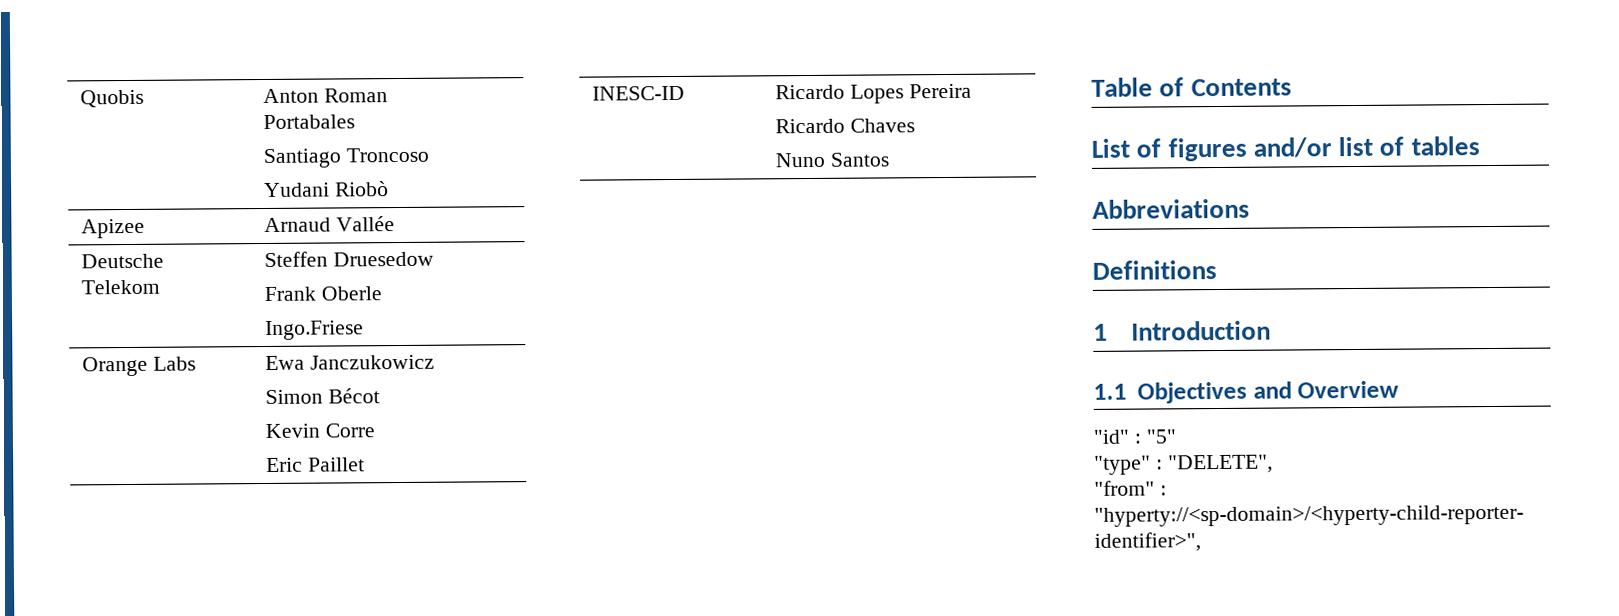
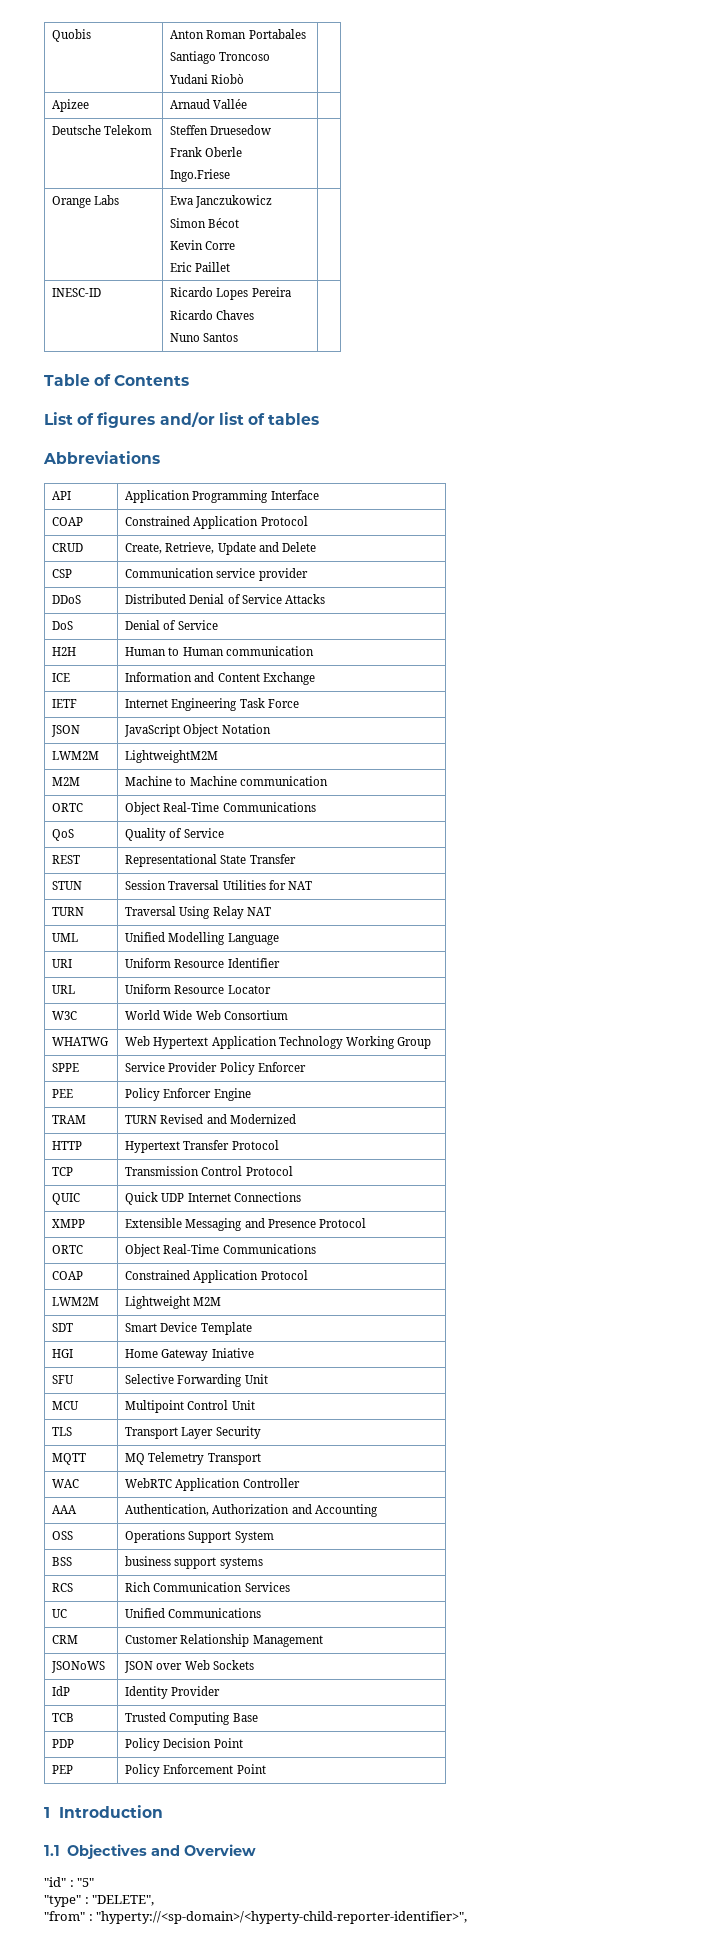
[1092,260,1217,280] // Definitions -> [52,491,72,500] [125,490,319,503] [52,517,84,526] [125,516,308,529] [52,543,84,552] [125,542,316,555] [52,569,73,578] [125,568,308,581] [52,595,82,604] [125,594,325,604] [52,621,74,630] [125,620,218,630] [52,647,77,656] [125,646,314,656] [52,673,71,682] [125,672,315,685] [52,699,78,708] [125,698,299,711] [51,725,81,737] [124,724,271,737] [52,751,100,760] [125,750,219,763] [52,777,81,786] [125,776,328,786] [52,803,84,812] [125,802,316,815] [52,829,75,841] [125,828,224,841] [52,855,81,864] [125,854,296,867] [52,881,83,890] [125,880,312,890] [52,907,85,916] [125,906,271,919] [52,933,79,942] [125,932,279,945] [52,959,73,968] [125,958,280,968] [52,985,76,994] [125,984,271,994] [52,1011,78,1020] [125,1010,288,1020] [52,1037,109,1046] [125,1036,431,1049] [52,1063,80,1072] [125,1062,306,1075] [52,1089,74,1098] [125,1088,251,1101] [52,1115,87,1124] [125,1114,296,1124] [52,1141,83,1150] [125,1140,279,1153] [52,1167,74,1176] [125,1166,293,1176] [52,1193,81,1205] [125,1192,301,1205] [52,1219,86,1228] [125,1218,366,1231] [52,1245,84,1254] [125,1244,316,1257] [52,1271,84,1280] [125,1270,308,1283] [52,1297,100,1306] [125,1296,222,1309] [52,1323,74,1332] [125,1322,252,1335] [52,1349,74,1358] [125,1348,254,1361] [52,1375,75,1384] [125,1374,268,1387] [52,1401,80,1410] [125,1400,255,1413] [52,1427,73,1436] [125,1426,261,1439] [52,1453,87,1465] [125,1452,261,1465] [52,1479,80,1488] [125,1478,300,1491] [52,1505,78,1514] [125,1504,378,1517] [52,1531,74,1540] [125,1530,274,1543] [52,1557,73,1566] [125,1556,263,1569] [52,1583,74,1592] [125,1582,290,1592] [52,1609,68,1618] [125,1608,262,1618] [52,1635,79,1644] [125,1634,323,1647] [51,1661,106,1673] [124,1660,254,1673] [52,1686,71,1696] [125,1686,221,1699] [52,1713,75,1722] [125,1712,258,1725] [52,1739,75,1748] [125,1738,243,1751] [52,1765,74,1774] [125,1764,266,1777] // API | Application Programming Interface // COAP | Constrained Application Protocol // CRUD | Create, Retrieve, Update and Delete // CSP | Communication service provider // DDoS | Distributed Denial of Service Attacks // DoS | Denial of Service // H2H | Human to Human communication // ICE | Information and Content Exchange // IETF | Internet Engineering Task Force // JSON | JavaScript Object Notation // LWM2M | LightweightM2M // M2M | Machine to Machine communication // ORTC | Object Real-Time Communications // QoS | Quality of Service // REST | Representational State Transfer // STUN | Session Traversal Utilities for NAT // TURN | Traversal Using Relay NAT // UML | Unified Modelling Language // URI | Uniform Resource Identifier // URL | Uniform Resource Locator // W3C | World Wide Web Consortium // WHATWG | Web Hypertext Application Technology Working Group // SPPE | Service Provider Policy Enforcer // PEE | Policy Enforcer Engine // TRAM | TURN Revised and Modernized // HTTP | Hypertext Transfer Protocol // TCP | Transmission Control Protocol // QUIC | Quick UDP Internet Connections // XMPP | Extensible Messaging and Presence Protocol // ORTC | Object Real-Time Communications // COAP | Constrained Application Protocol // LWM2M | Lightweight M2M // SDT | Smart Device Template // HGI | Home Gateway Iniative // SFU | Selective Forwarding Unit // MCU | Multipoint Control Unit // TLS | Transport Layer Security // MQTT | MQ Telemetry Transport // WAC | WebRTC Application Controller // AAA | Authentication, Authorization and Accounting // OSS | Operations Support System // BSS | business support systems // RCS | Rich Communication Services // UC | Unified Communications // CRM | Customer Relationship Management // JSONoWS | JSON over Web Sockets // IdP | Identity Provider // TCB | Trusted Computing Base // PDP | Policy Decision Point // PEP | Policy Enforcement Point

